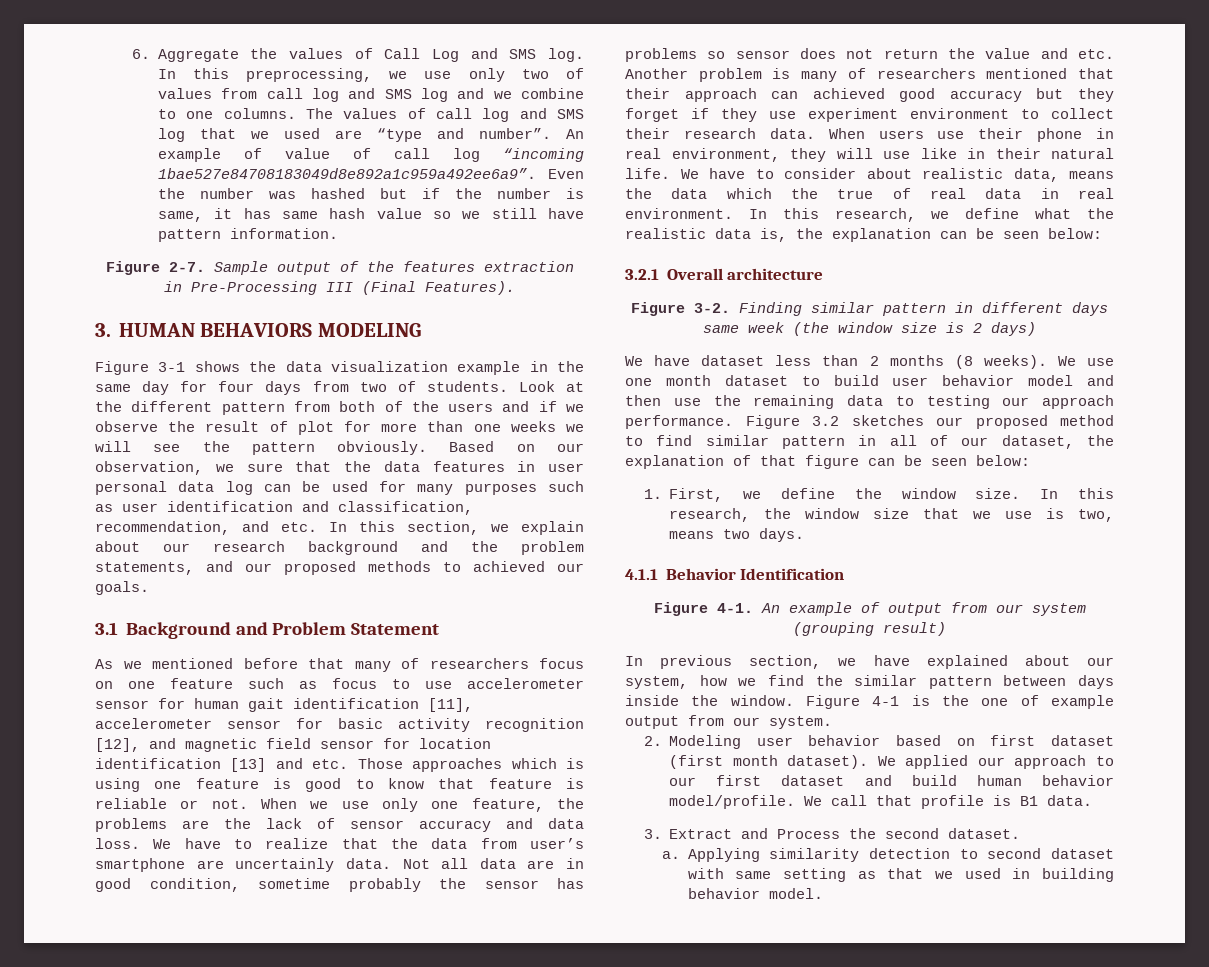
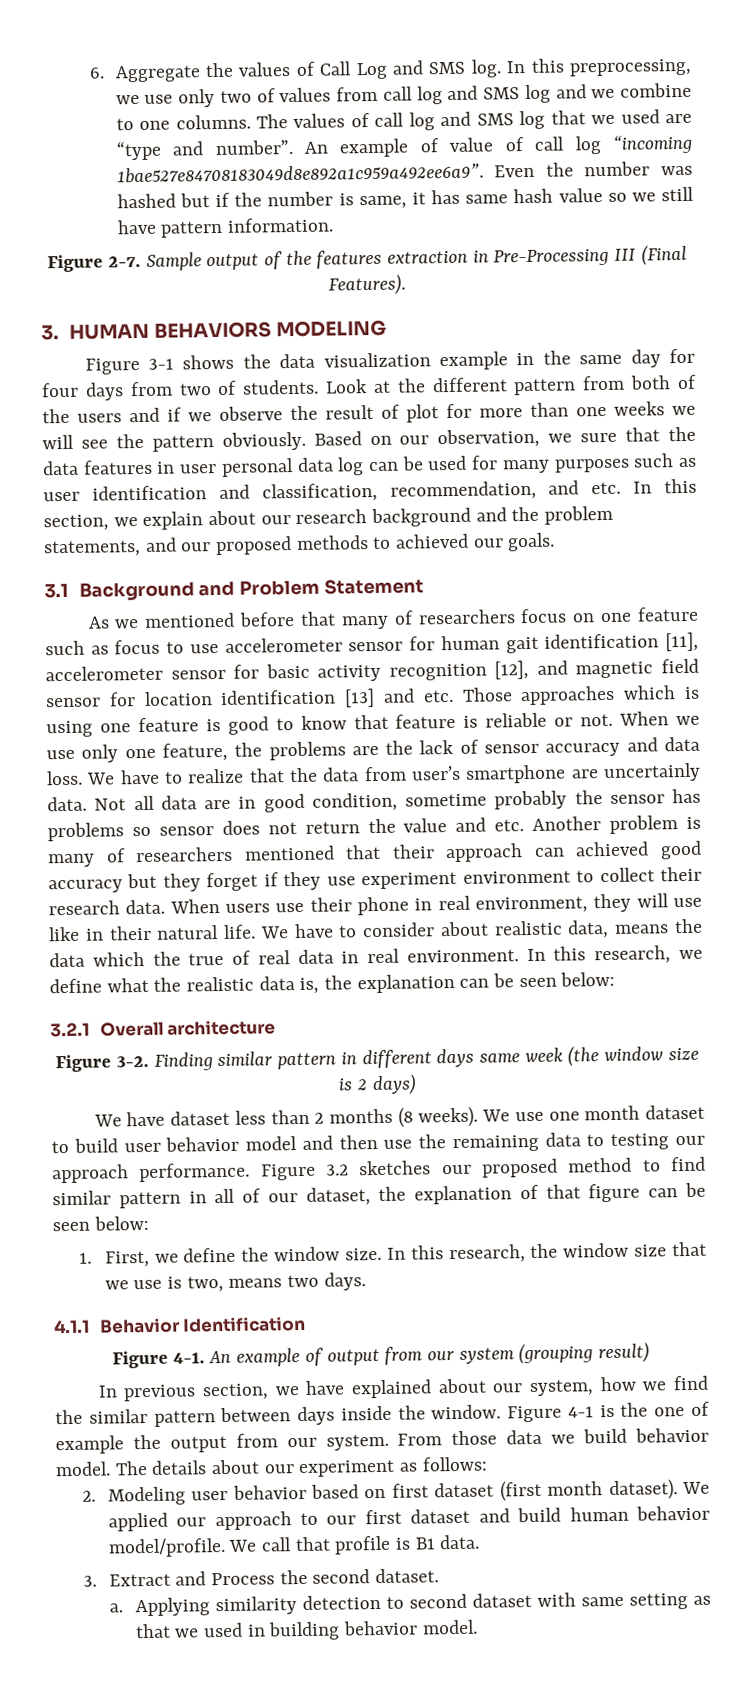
(1114, 702) none -> [132,1434,161,1450] the
(832, 722) none -> [397,1427,709,1446] [55,1456,488,1478] From those data we build behavior model. The details about our experiment as follows:

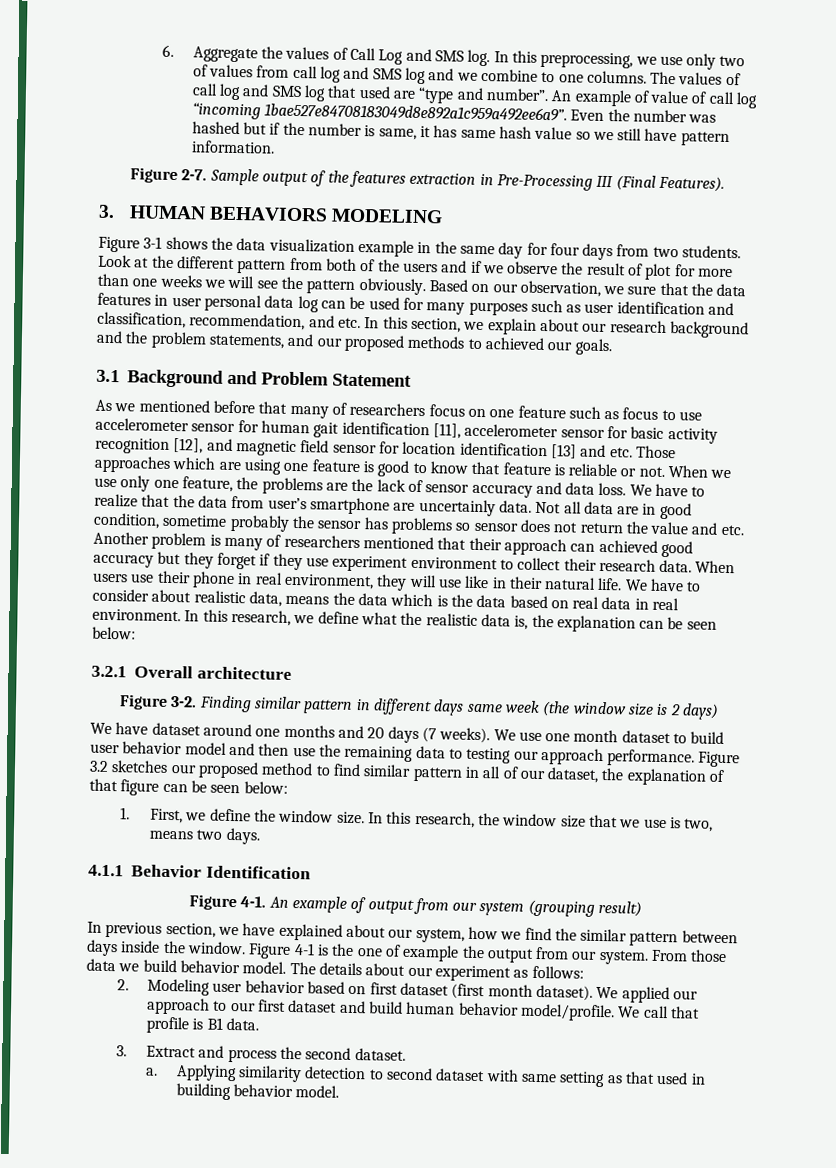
[591,114,616,125] we -> (358, 91) none
[217,380,238,395] of -> (679, 252) none
[684,686,700,699] is -> [218,461,241,471] are
[152,950,252,966] the true of -> [436,594,569,609] is the data based on
[234,1107,414,1128] less than 2 months (8 -> [202,723,437,744] around one months and 20 days (7
[211,1572,276,1586] Process -> [227,1048,277,1063] process
[175,1628,200,1638] we -> (655, 1077) none

